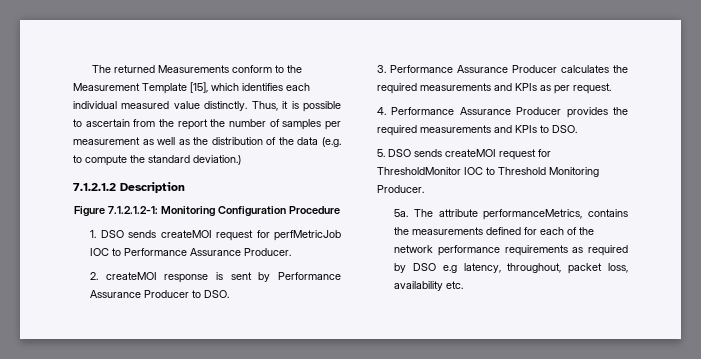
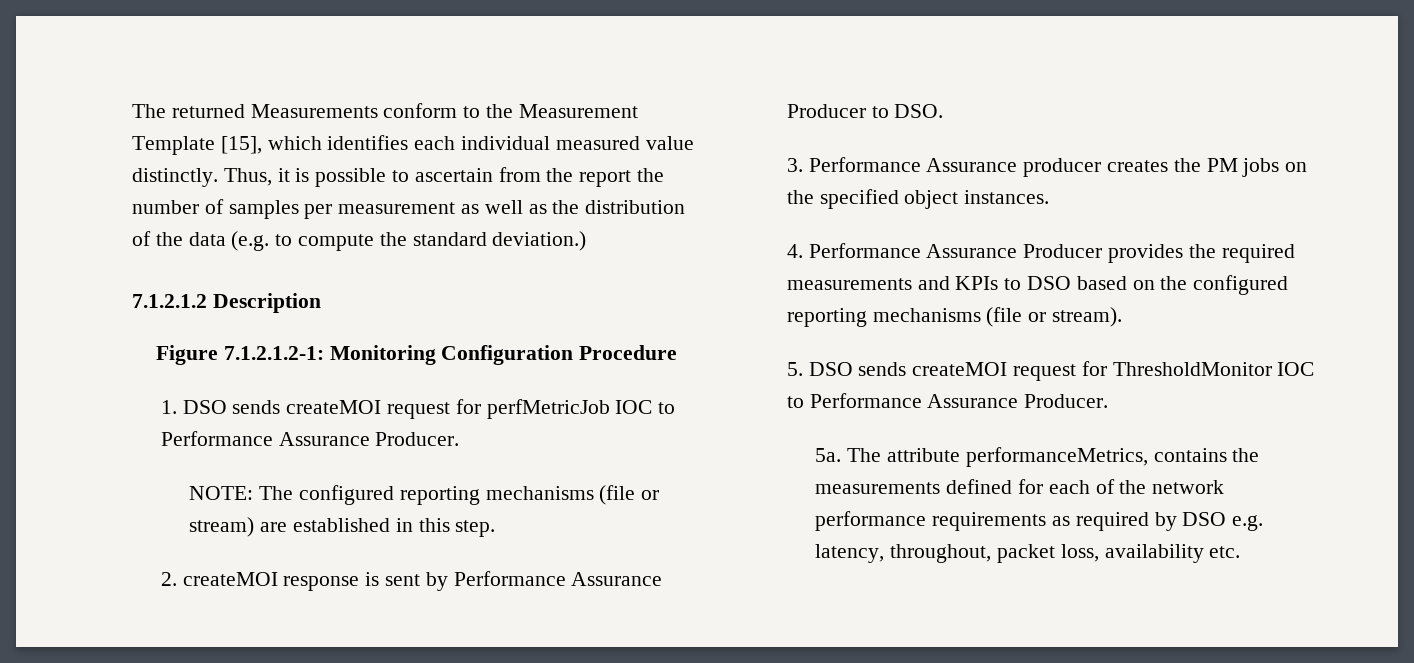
(292, 252) none -> [189,485,660,505] [189,517,496,537] // NOTE: The configured reporting mechanisms (file or stream) are established in this step.
[512,65,628,73] [377,83,612,94] Producer calculates the required measurements and KPIs as per request. -> [1023,158,1308,177] [786,189,1050,209] producer creates the PM jobs on the specified object instances.
[552,125,578,133] DSO. -> [1026,275,1289,295] [786,307,1122,327] DSO based on the configured reporting mechanisms (file or stream).
[498,167,600,177] Threshold Monitoring -> [809,393,1019,408] Performance Assurance
[442,265,457,273] e.g -> [1232,515,1264,531] e.g.

